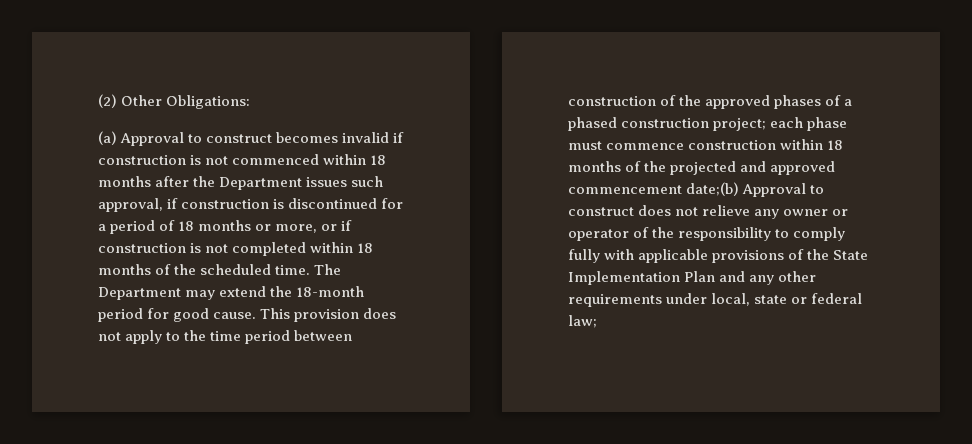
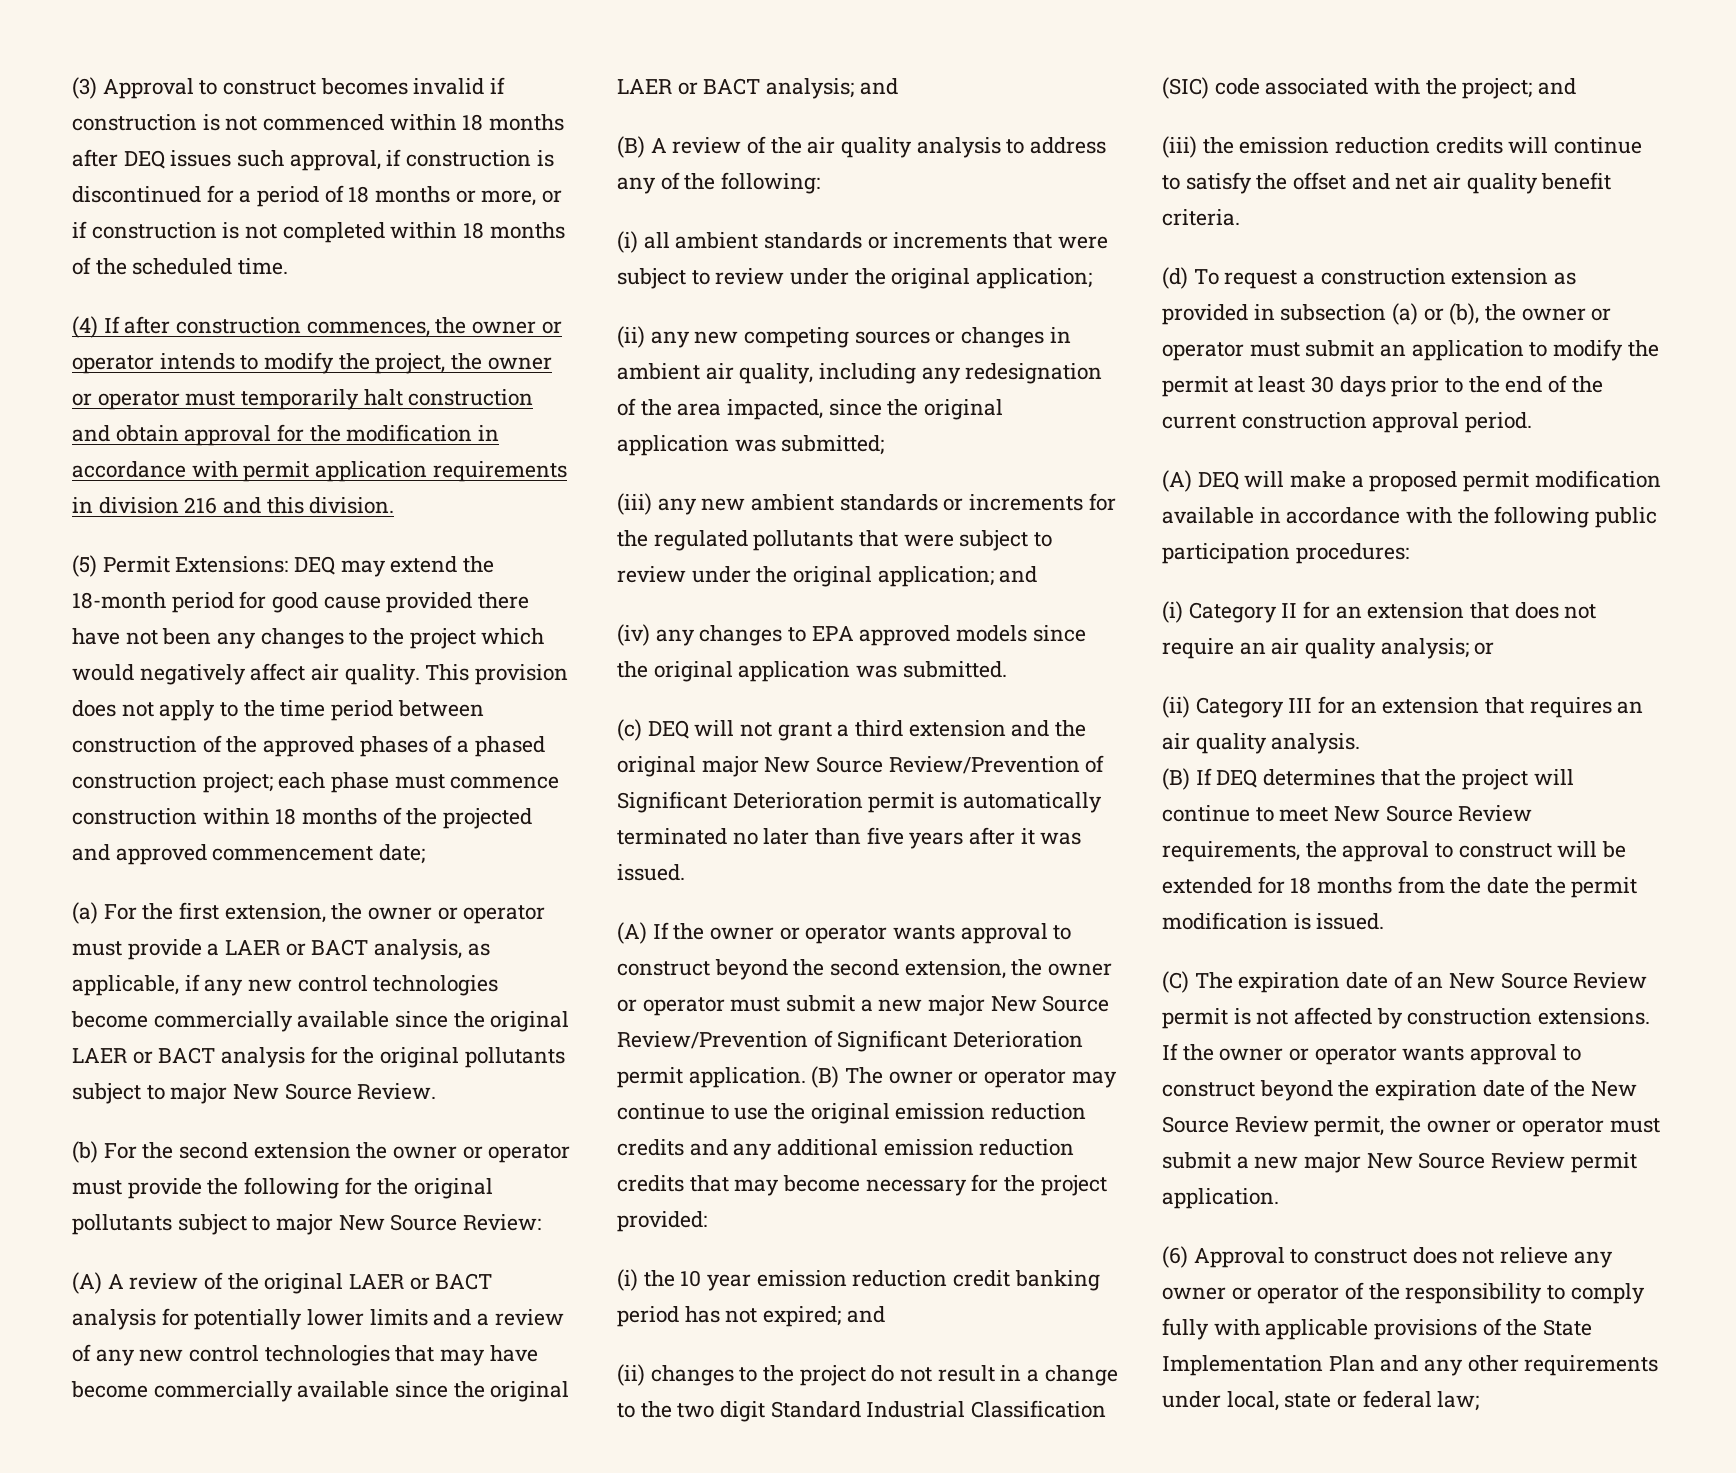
[98,94,251,109] [98,131,117,145] (2) Other Obligations: // (a) -> [72,77,97,99] (3)
[193,176,303,190] the Department -> [123,150,165,169] DEQ
[314,264,342,275] [98,287,181,300] The Department -> [72,316,562,338] [72,352,552,374] [72,389,534,410] [72,424,500,446] [72,461,567,482] [72,497,395,514] [72,555,336,577] // (4) If after construction commences, the owner or operator intends to modify the project, the owner or operator must temporarily halt construction and obtain approval for the modification in accordance with permit application requirements in division 216 and this division. // (5) Permit Extensions: DEQ
[213,312,257,319] cause. -> [323,592,530,613] [72,628,545,649] [72,663,420,685] cause provided there have not been any changes to the project which would negatively affect air quality.
[686,182,740,196] date;(b) -> [379,844,426,864] [72,902,546,924] [72,939,490,960] [72,974,499,996] [71,1011,570,1032] [72,1046,565,1068] [72,1083,437,1104] [72,1141,571,1163] [72,1177,494,1199] [72,1214,542,1235] [72,1272,493,1294] [72,1308,564,1330] [72,1344,538,1366] [71,1381,570,1402] [617,78,898,99] [617,136,1107,158] [617,172,821,194] [617,231,1108,253] [617,268,1093,289] [617,326,1071,348] [617,363,1103,384] [617,398,1004,420] [617,435,885,456] [617,493,1116,515] [617,530,1053,551] [617,566,1038,587] [617,624,1086,646] [617,661,1007,682] [617,719,1087,741] [617,755,1105,777] [617,791,1102,813] [617,827,1082,849] [617,864,685,881] [617,922,1072,944] [617,959,1113,980] [617,995,1110,1016] [617,1030,1084,1052] [617,1066,1117,1088] [617,1103,1087,1124] [617,1139,1075,1160] [617,1174,1107,1196] [617,1211,707,1232] [617,1269,1100,1291] [617,1306,885,1327] [617,1364,1118,1386] [617,1400,1107,1422] [1162,77,1577,99] [1162,136,1643,158] [1162,172,1612,194] [1162,209,1240,226] [1162,267,1577,289] [1162,303,1612,325] [1162,339,1659,361] [1162,375,1603,397] [1162,412,1533,433] [1162,470,1661,492] [1162,506,1658,528] [1162,543,1409,564] [1162,601,1597,623] [1162,638,1495,659] [1162,696,1644,718] [1162,733,1361,754] [1162,768,1574,790] [1162,805,1533,822] [1162,841,1627,862] [1162,876,1638,898] [1162,912,1385,930] [1162,971,1648,993] [1162,1007,1651,1029] [1162,1043,1581,1065] [1162,1079,1637,1101] [1162,1116,1660,1137] [1162,1152,1637,1173] [1162,1188,1279,1209] [1162,1246,1188,1268] date; // (a) For the first extension, the owner or operator must provide a LAER or BACT analysis, as applicable, if any new control technologies become commercially available since the original LAER or BACT analysis for the original pollutants subject to major New Source Review. // (b) For the second extension the owner or operator must provide the following for the original pollutants subject to major New Source Review: // (A) A review of the original LAER or BACT analysis for potentially lower limits and a review of any new control technologies that may have become commercially available since the original LAER or BACT analysis; and // (B) A review of the air quality analysis to address any of the following: // (i) all ambient standards or increments that were subject to review under the original application; // (ii) any new competing sources or changes in ambient air quality, including any redesignation of the area impacted, since the original application was submitted; // (iii) any new ambient standards or increments for the regulated pollutants that were subject to review under the original application; and // (iv) any changes to EPA approved models since the original application was submitted. // (c) DEQ will not grant a third extension and the original major New Source Review/Prevention of Significant Deterioration permit is automatically terminated no later than five years after it was issued. // (A) If the owner or operator wants approval to construct beyond the second extension, the owner or operator must submit a new major New Source Review/Prevention of Significant Deterioration permit application. (B) The owner or operator may continue to use the original emission reduction credits and any additional emission reduction credits that may become necessary for the project provided: // (i) the 10 year emission reduction credit banking period has not expired; and // (ii) changes to the project do not result in a change to the two digit Standard Industrial Classification (SIC) code associated with the project; and // (iii) the emission reduction credits will continue to satisfy the offset and net air quality benefit criteria. // (d) To request a construction extension as provided in subsection (a) or (b), the owner or operator must submit an application to modify the permit at least 30 days prior to the end of the current construction approval period. // (A) DEQ will make a proposed permit modification available in accordance with the following public participation procedures: // (i) Category II for an extension that does not require an air quality analysis; or // (ii) Category III for an extension that requires an air quality analysis. // (B) If DEQ determines that the project will continue to meet New Source Review requirements, the approval to construct will be extended for 18 months from the date the permit modification is issued. // (C) The expiration date of an New Source Review permit is not affected by construction extensions. If the owner or operator wants approval to construct beyond the expiration date of the New Source Review permit, the owner or operator must submit a new major New Source Review permit application. // (6)

